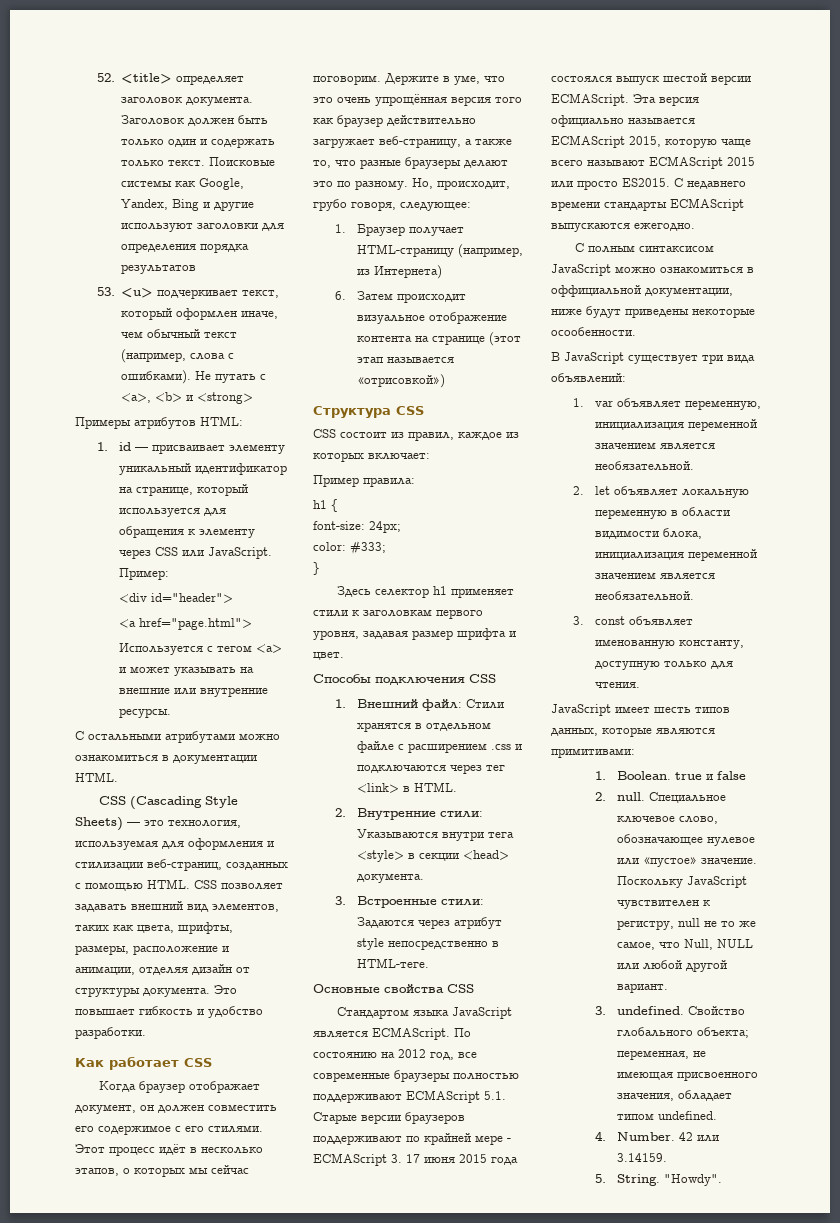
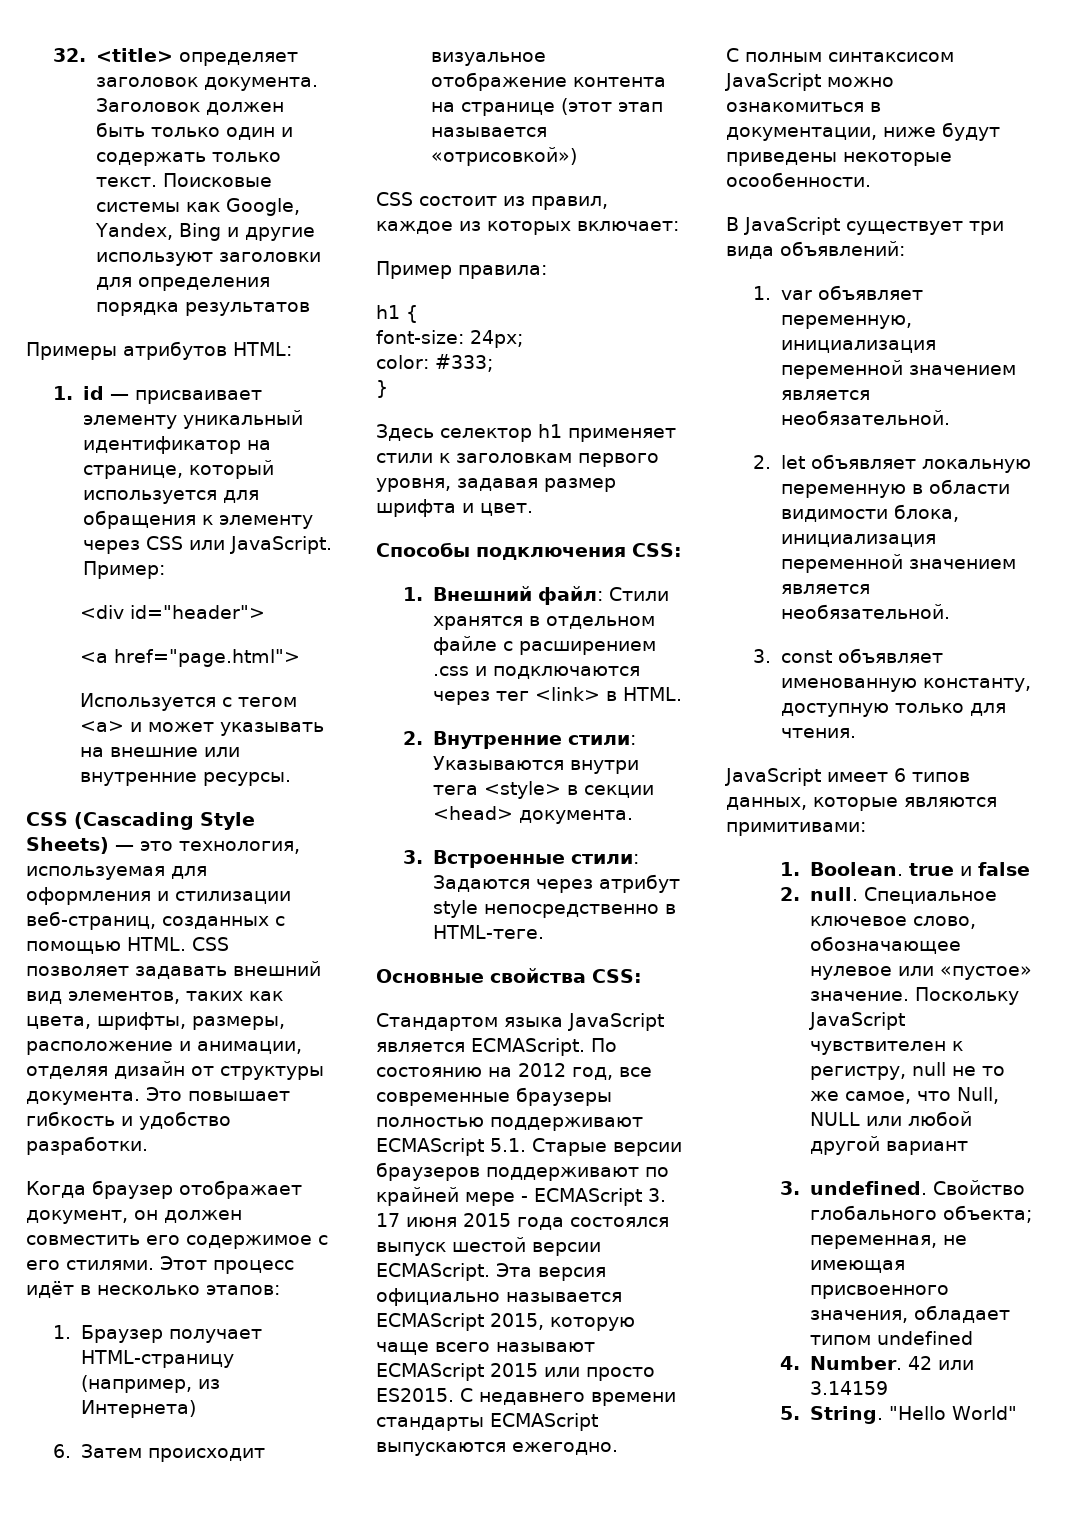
[96,73,115,82] 52. -> [53,48,87,62] 32.
[96,287,280,299] [121,308,279,320] [121,329,238,338] [121,349,235,363] [121,370,267,384] [121,392,254,404] // 53. <u> подчеркивает текст, который оформлен иначе, чем обычный текст (например, слова с ошибками). Не путать с <a>, <b> и <strong> -> (310, 309) none
[75,731,280,743] [75,754,257,764] [75,772,118,782] // С остальными атрибутами можно ознакомиться в документации HTML. -> (292, 779) none
[75,1056,212,1070] // Как работает CSS -> (148, 1145) none
[75,1165,249,1177] [313,73,505,85] [313,94,522,106] [313,115,476,127] [313,136,512,148] [313,157,508,169] [313,178,510,190] [313,199,471,211] этапов, о которых мы сейчас поговорим. Держите в уме, что это очень упрощённая версия того как браузер действительно загружает веб-страницу, а также то, что разные браузеры делают это по разному. Но, происходит, грубо говоря, следующее: -> [206,1285,280,1295] этапов:
[313,406,424,418] // Структура CSS -> (577, 156) none
[469,674,496,683] CSS -> [632,543,682,557] CSS:
[447,984,474,993] CSS -> [592,969,642,983] CSS:
[551,285,641,297] оффициальной -> (881, 107) none
[654,707,691,713] шесть -> [894,768,906,782] 6
[616,983,668,993] вариант. -> [885,1141,968,1155] вариант
[657,1111,717,1120] undefined. -> [876,1331,973,1345] undefined
[616,1153,667,1162] 3.14159. -> [809,1381,888,1395] 3.14159
[663,1174,722,1186] "Howdy". -> [888,1406,1017,1420] "Hello World"

